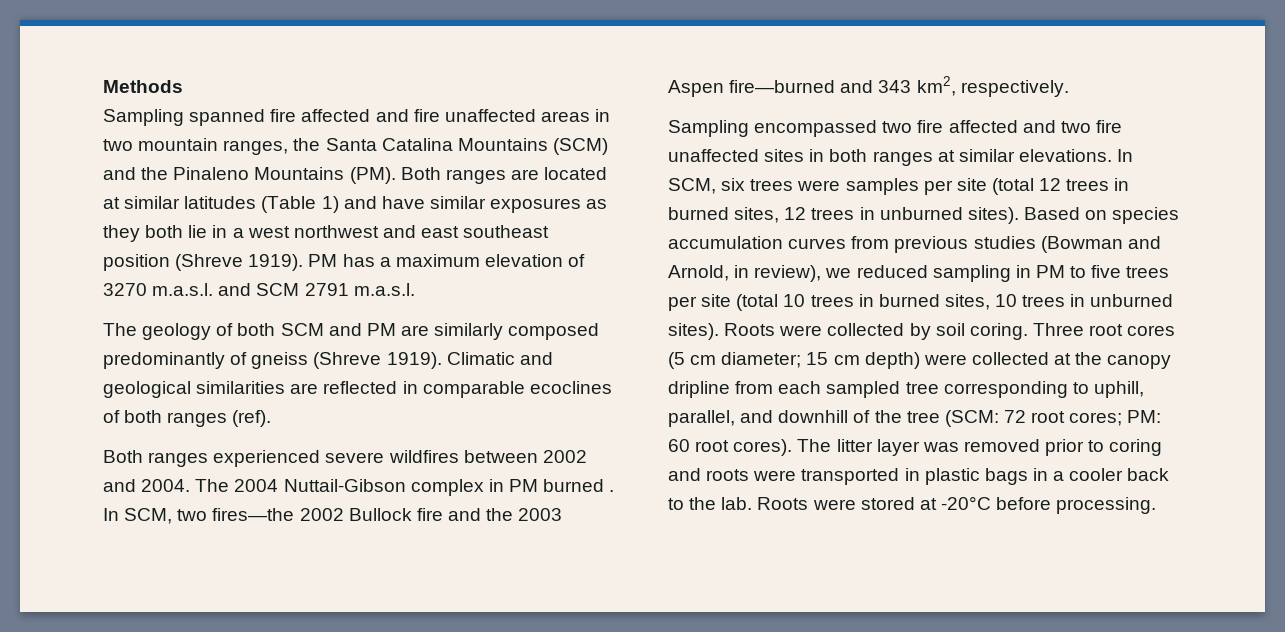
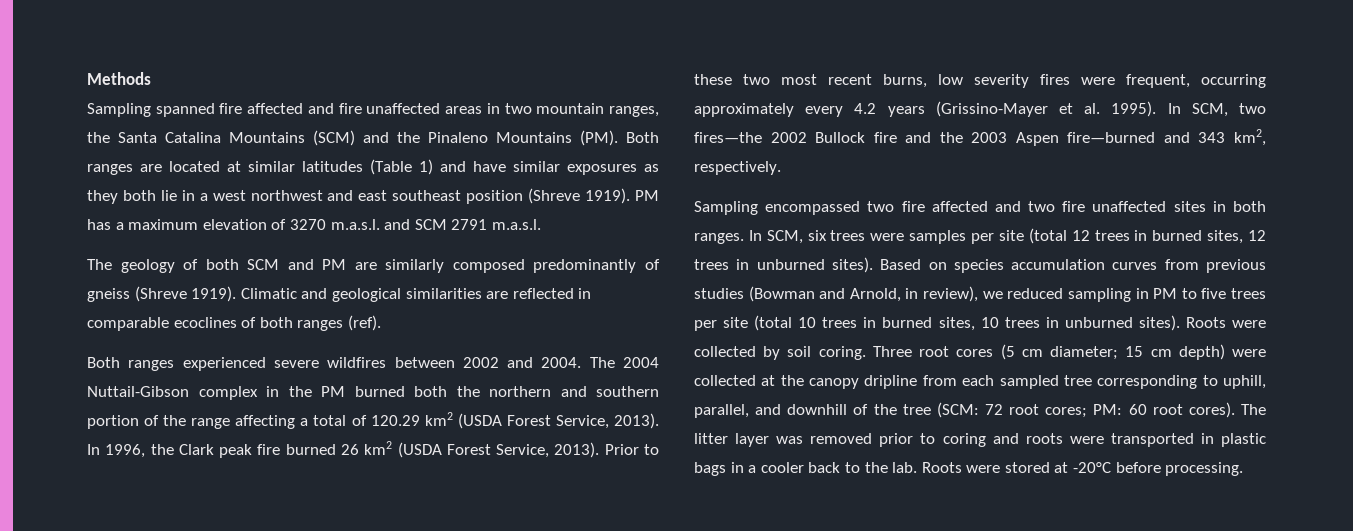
(504, 485) none -> [288,386,312,397] the
[609,490,615,492] . -> [414,386,659,397] [87,412,659,429] [87,441,659,458] [694,74,1266,88] [694,101,1157,117] both the northern and southern portion of the range affecting a total of 120.29 km2 (USDA Forest Service, 2013). In 1996, the Clark peak fire burned 26 km2 (USDA Forest Service, 2013). Prior to these two most recent burns, low severity fires were frequent, occurring approximately every 4.2 years (Grissino-Mayer et al. 1995).
[872,149,1112,166] ranges at similar elevations. -> [694,233,744,244] ranges.

